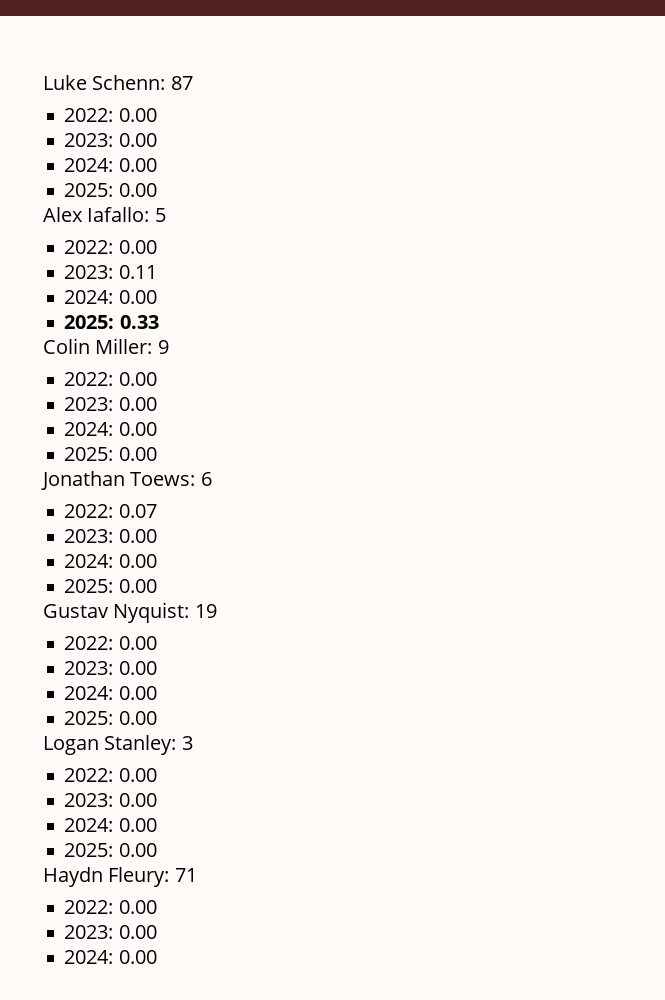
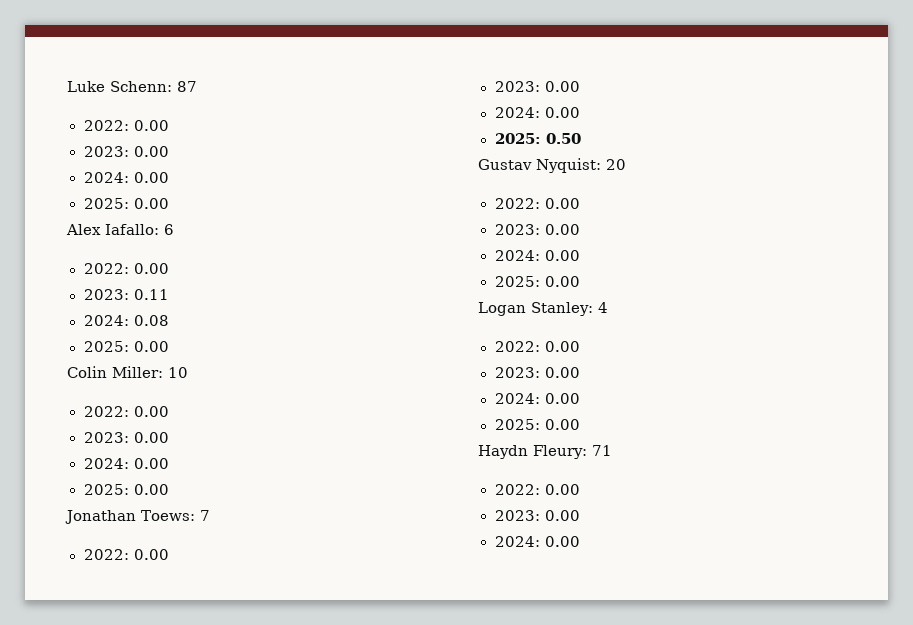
[154,208,166,222] 5 -> [164,224,174,235] 6
[118,290,157,304] [64,315,159,329] 0.00 // 2025: 0.33 -> [133,315,169,326] [83,341,169,352] 0.08 // 2025: 0.00
[157,340,169,354] 9 -> [168,367,188,378] 10
[200,472,212,486] [64,504,157,518] [64,529,157,543] [64,554,157,568] [64,579,157,593] 6 // 2022: 0.07 // 2023: 0.00 // 2024: 0.00 // 2025: 0.00 -> [199,510,210,521] [83,549,169,560] [494,81,580,92] [494,107,580,118] [494,133,581,144] 7 // 2022: 0.00 // 2023: 0.00 // 2024: 0.00 // 2025: 0.50
[194,604,217,618] 19 -> [606,159,626,170] 20
[181,736,193,750] 3 -> [598,302,608,313] 4

